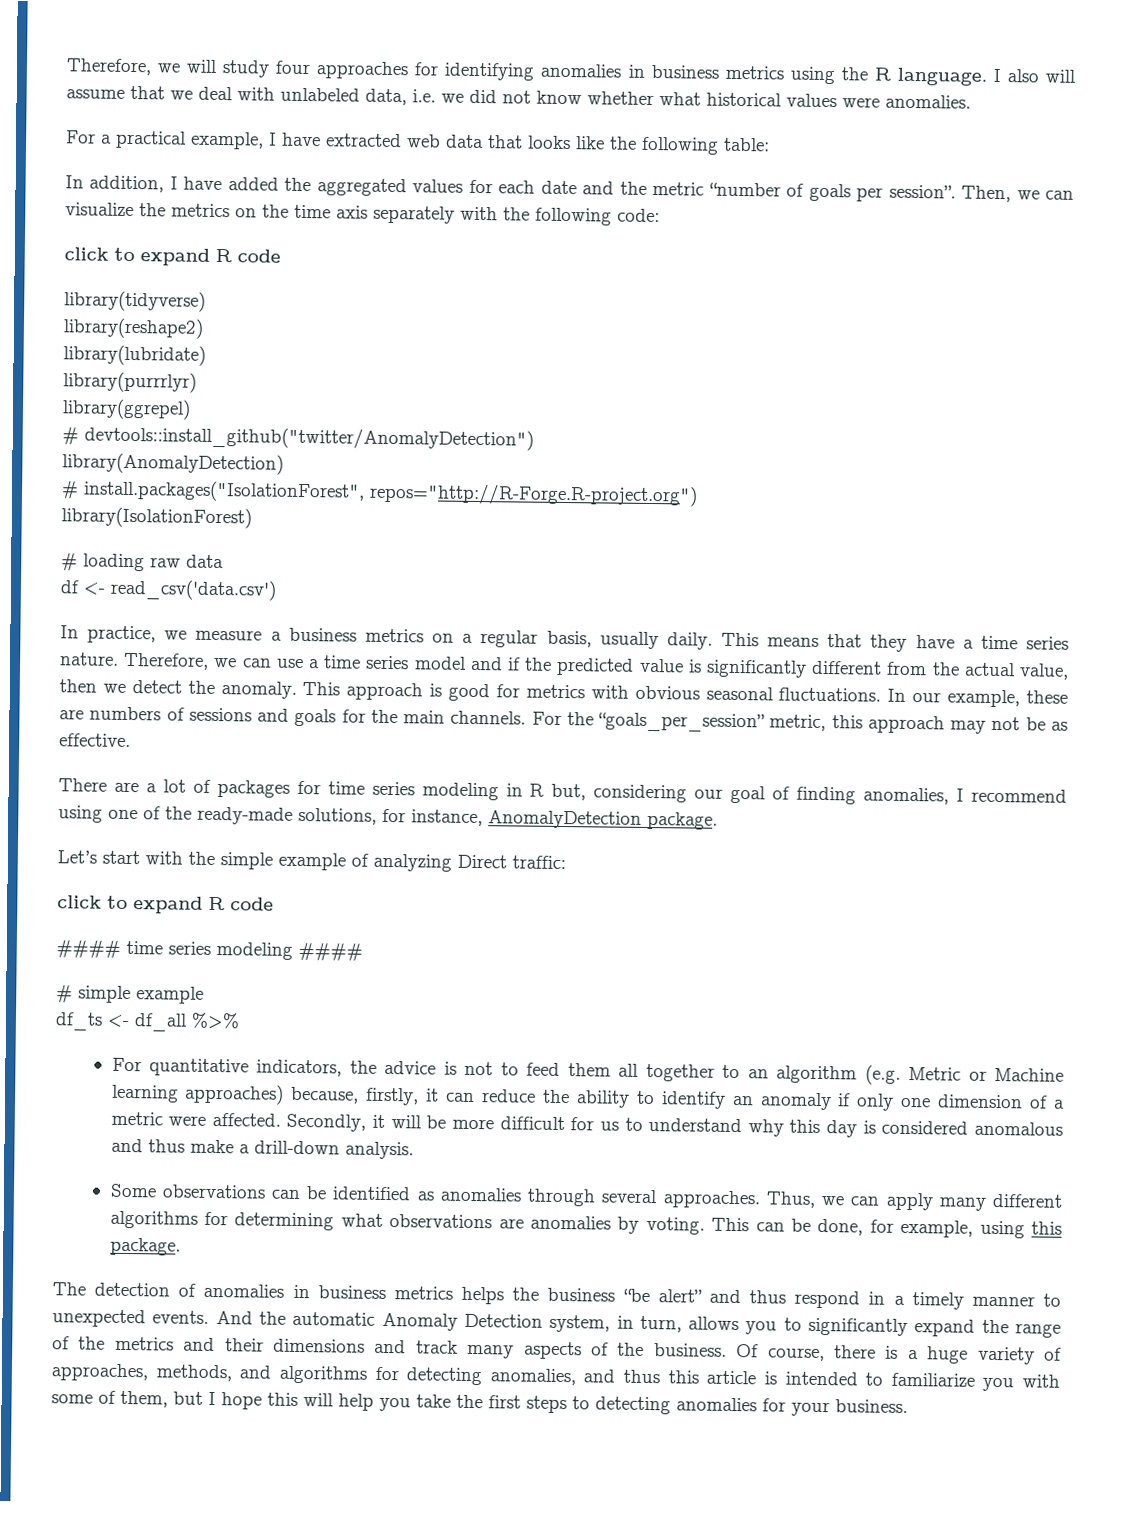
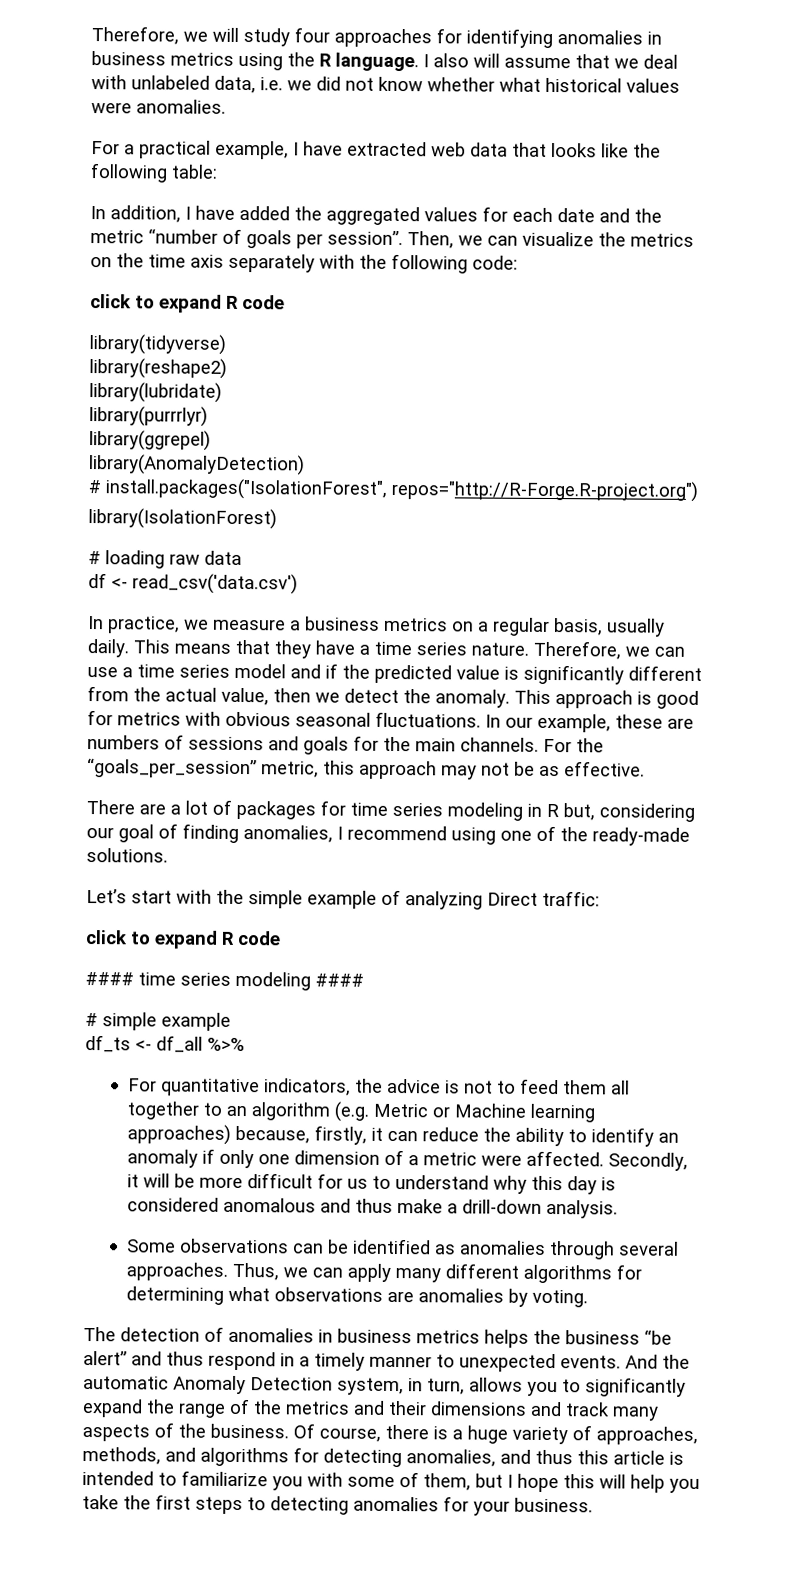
[62,425,534,451] // # devtools::install_github("twitter/AnomalyDetection") -> (211, 440) none
[298,807,718,830] solutions, for instance, AnomalyDetection package. -> [86,848,168,863] solutions.
[711,1217,1063,1239] [109,1237,181,1256] This can be done, for example, using this package. -> (588, 1298) none

